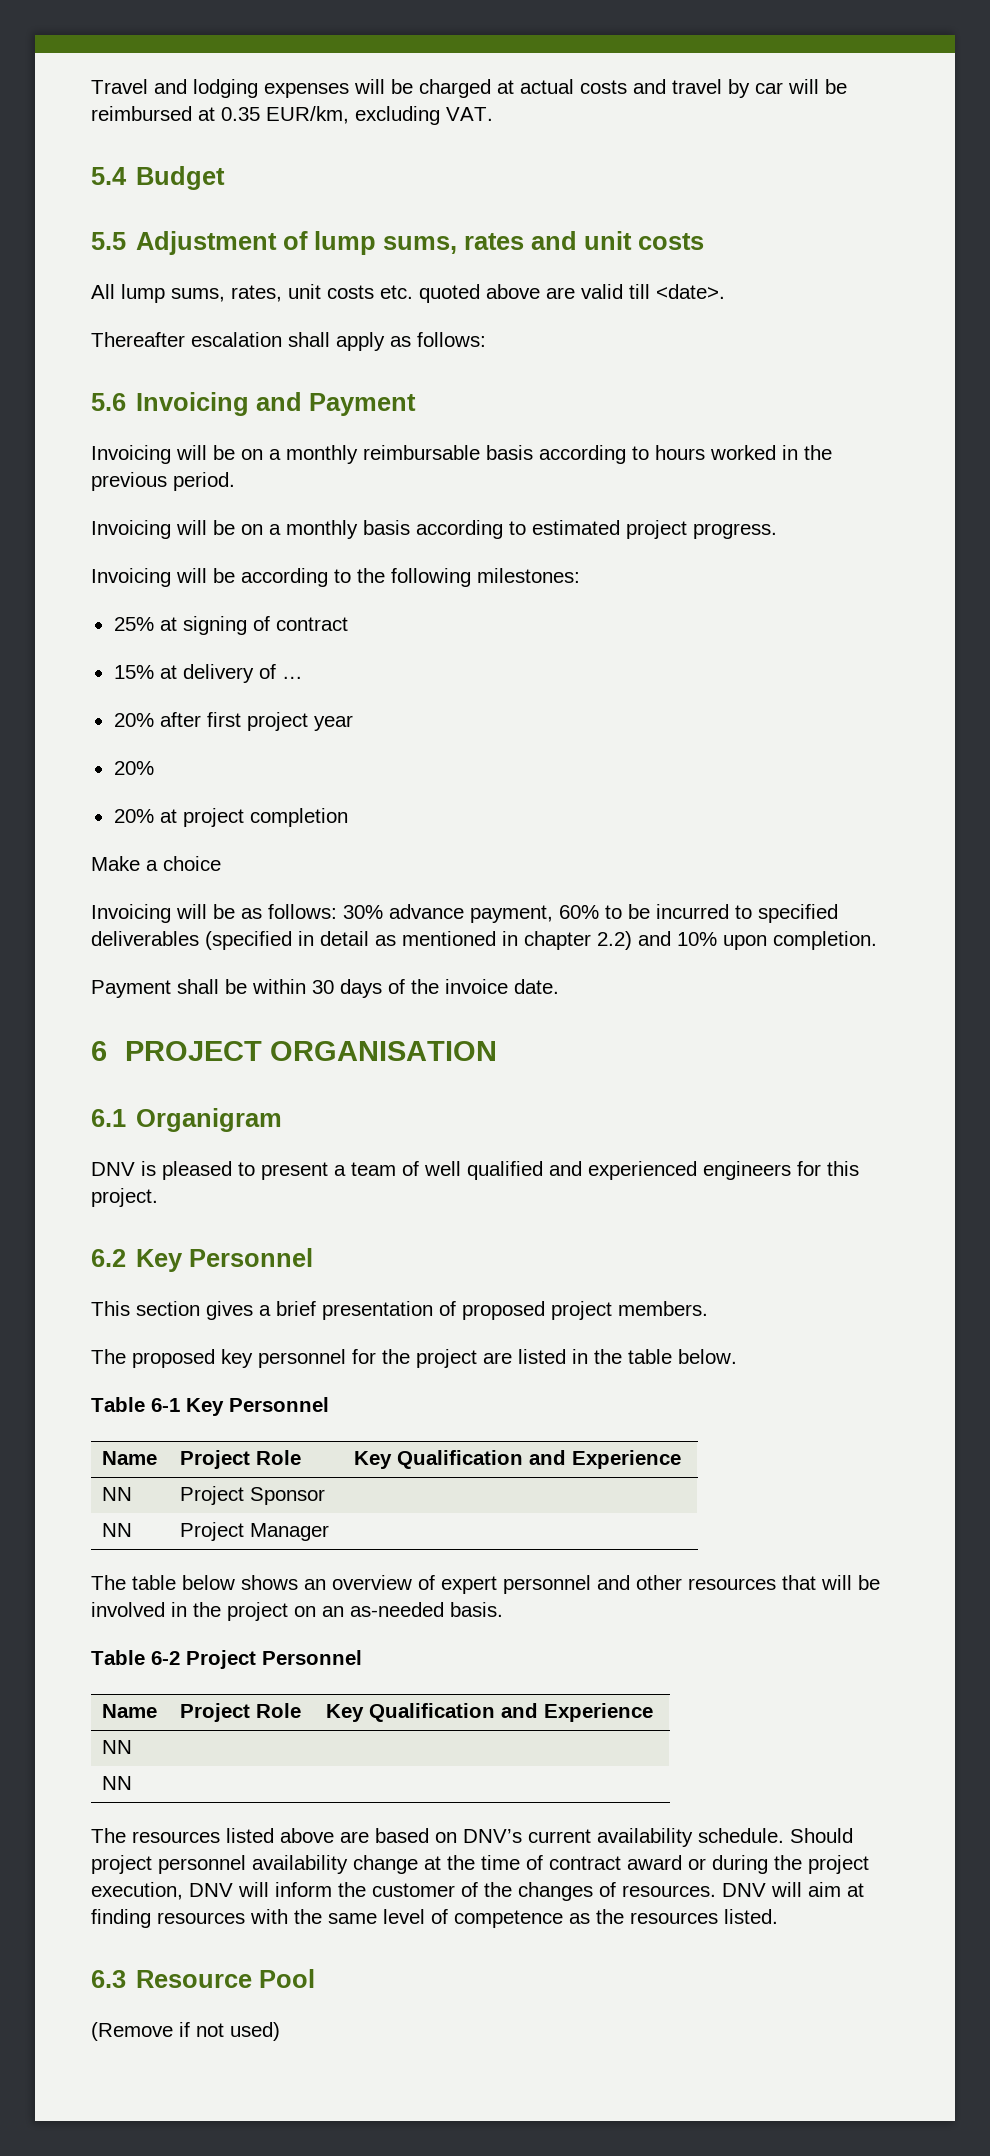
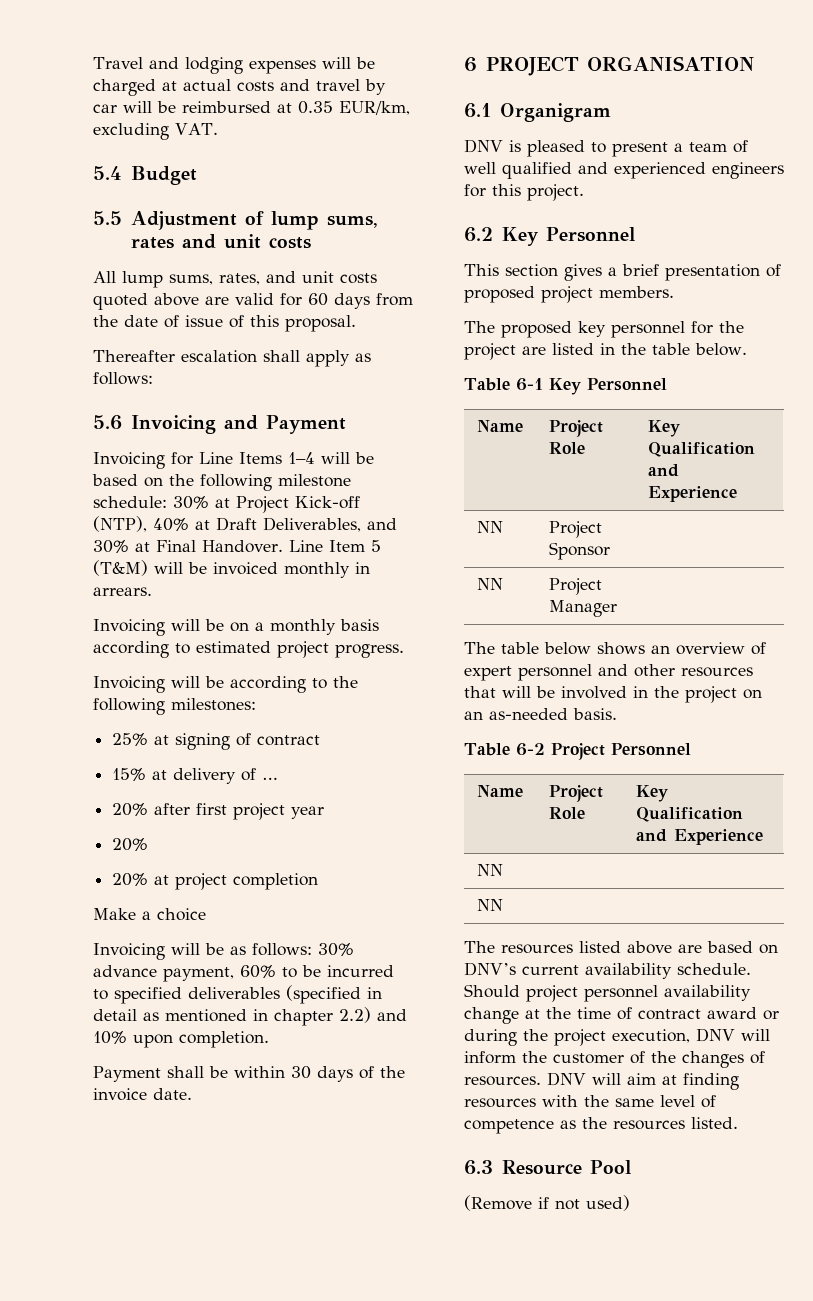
[288,284,413,299] unit costs etc. -> [266,271,377,284] and unit costs
[629,284,725,299] till <date>. -> [280,293,413,309] [93,315,356,332] for 60 days from the date of issue of this proposal.
[176,445,832,464] [91,472,235,491] will be on a monthly reimbursable basis according to hours worked in the previous period. -> [171,452,374,465] [92,474,351,491] [93,496,360,513] [93,516,397,532] [93,540,381,553] [93,560,370,578] [93,587,152,596] for Line Items 1–4 will be based on the following milestone schedule: 30% at Project Kick-off (NTP), 40% at Draft Deliverables, and 30% at Final Handover. Line Item 5 (T&M) will be invoiced monthly in arrears.

